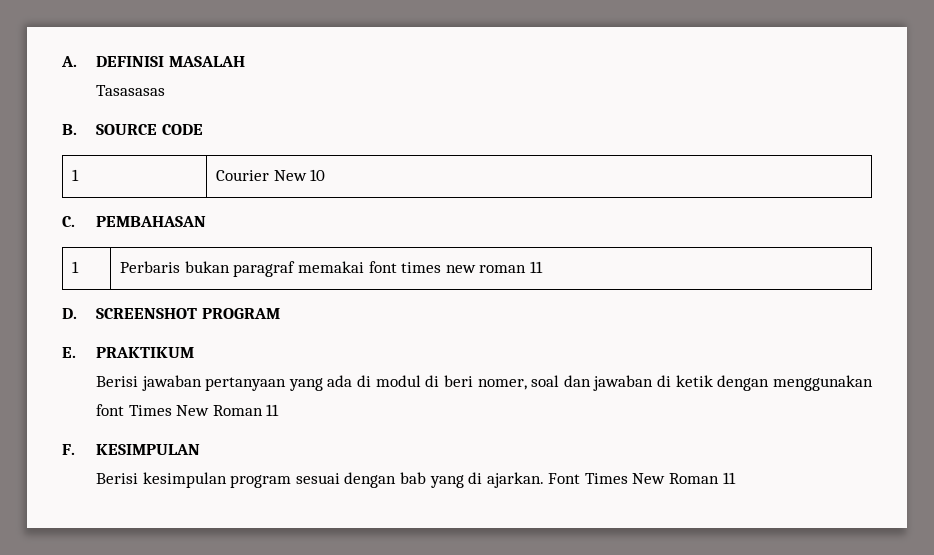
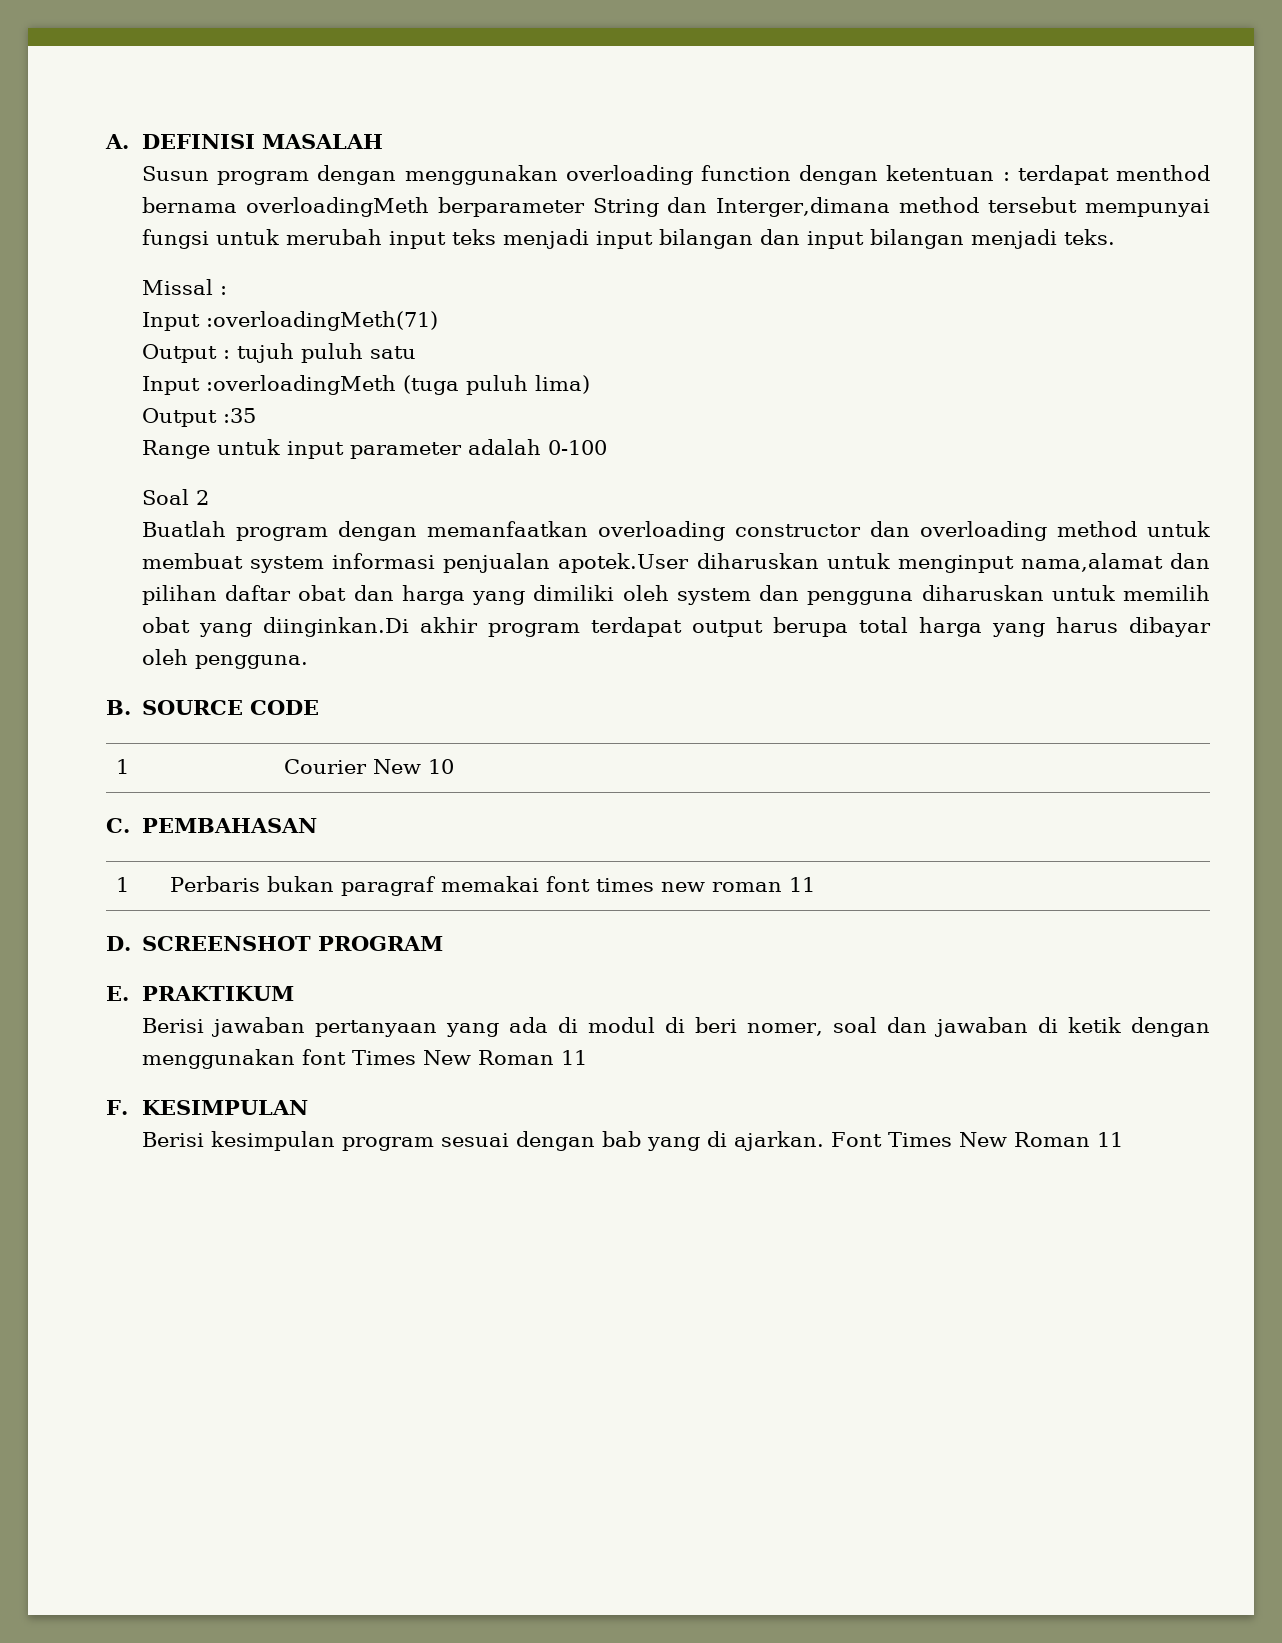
[95,85,165,96] Tasasasas -> [141,165,1210,185] [141,197,1210,217] [141,229,1115,249] [141,279,227,295] [141,311,438,331] [141,343,416,363] [141,375,590,395] [141,408,256,427] [141,439,607,459] [141,489,209,505] [141,521,1211,541] [141,553,1211,573] [141,585,1210,605] [141,617,1212,637] [141,649,308,669] Susun program dengan menggunakan overloading function dengan ketentuan : terdapat menthod bernama overloadingMeth berparameter String dan Interger,dimana method tersebut mempunyai fungsi untuk merubah input teks menjadi input bilangan dan input bilangan menjadi teks. // Missal : // Input :overloadingMeth(71) // Output : tujuh puluh satu // Input :overloadingMeth (tuga puluh lima) // Output :35 // Range untuk input parameter adalah 0-100 // Soal 2 // Buatlah program dengan memanfaatkan overloading constructor dan overloading method untuk membuat system informasi penjualan apotek.User diharuskan untuk menginput nama,alamat dan pilihan daftar obat dan harga yang dimiliki oleh system dan pengguna diharuskan untuk memilih obat yang diinginkan.Di akhir program terdapat output berupa total harga yang harus dibayar oleh pengguna.

